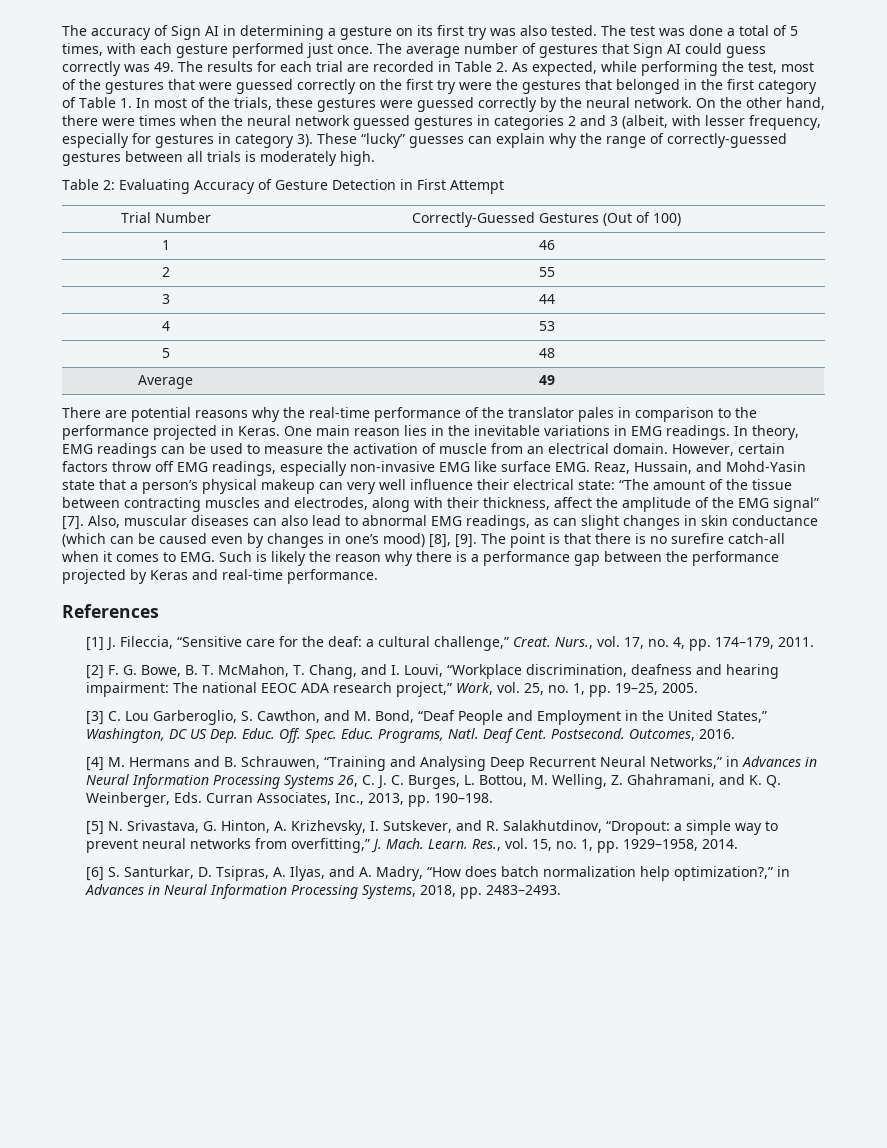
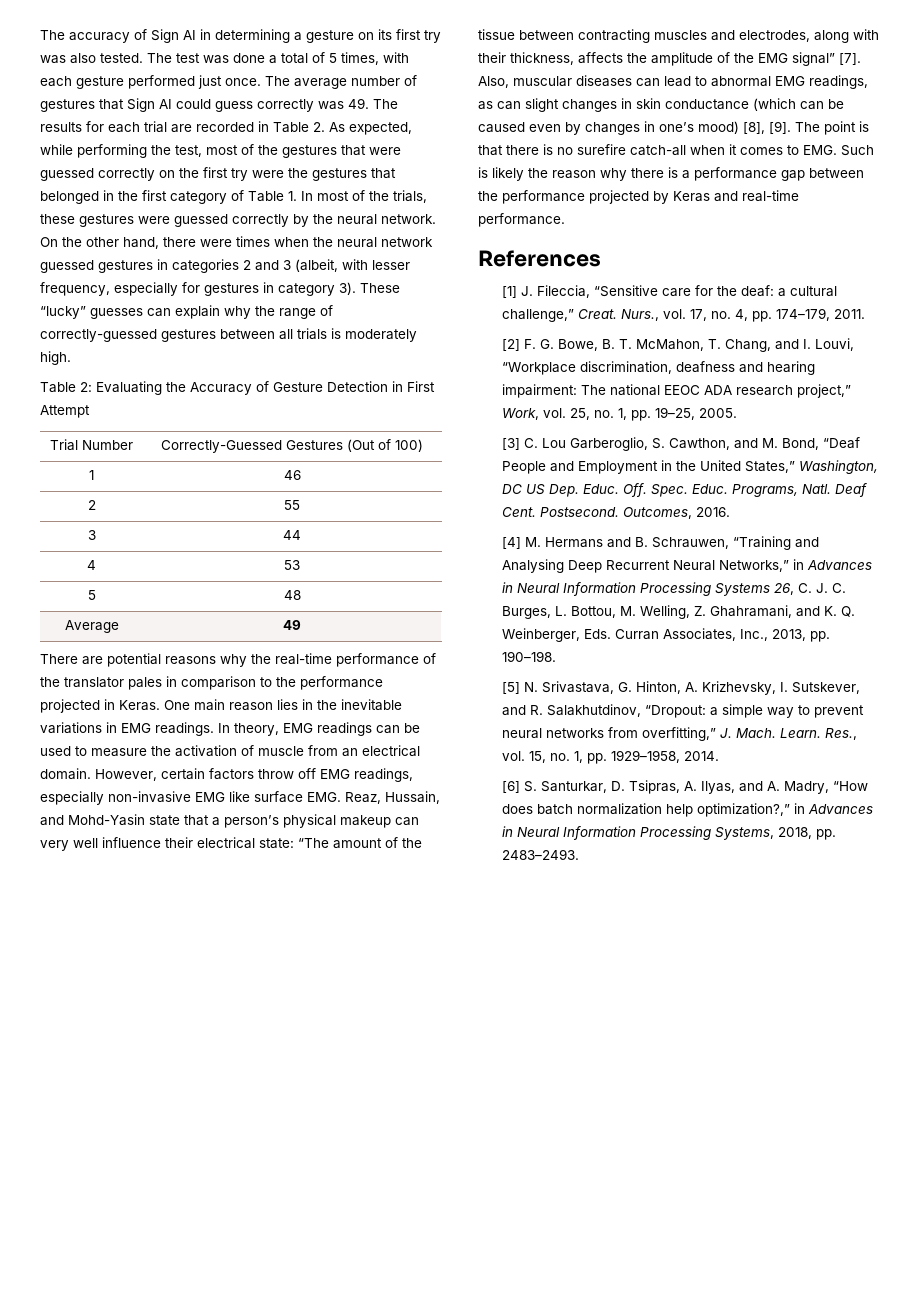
(190, 186) none -> [166,382,186,392] the
[554,497,592,508] affect -> [578,52,623,64] affects
[281,515,308,526] also -> (660, 82) none

